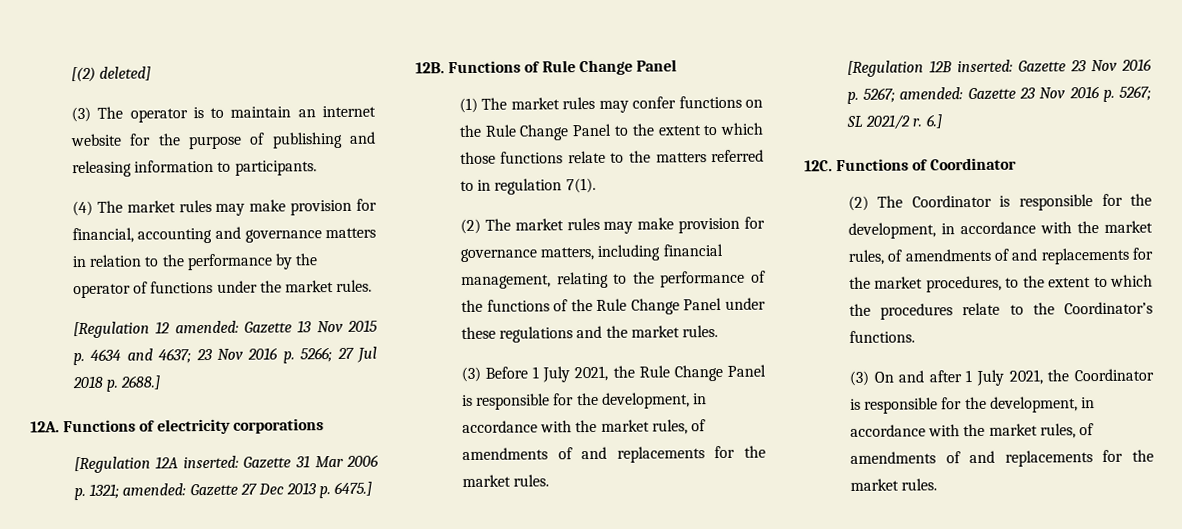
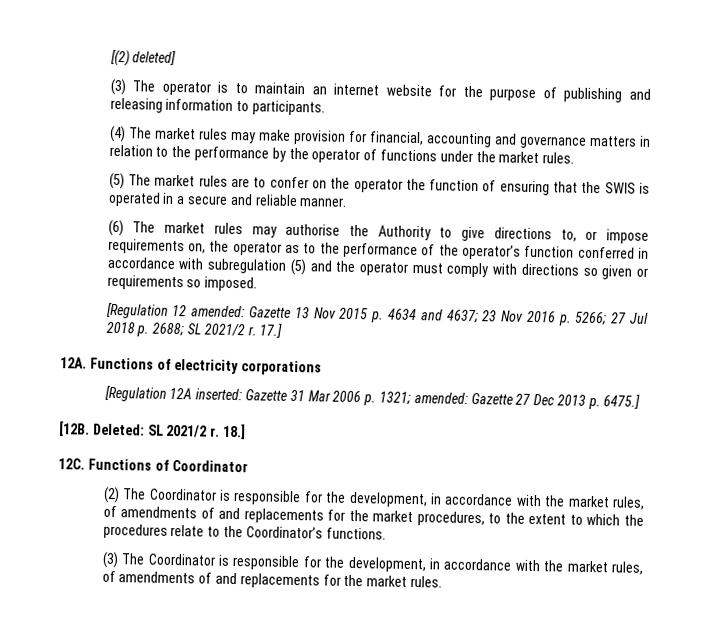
(373, 286) none -> [108,172,650,196] [107,191,348,207] [107,219,650,244] [107,238,649,260] [106,256,649,280] [106,274,258,292] // (5) The market rules are to confer on the operator the function of ensuring that the SWIS is operated in a secure and reliable manner. // (6) The market rules may authorise the Authority to give directions to, or impose requirements on, the operator as to the performance of the operator’s function conferred in accordance with subregulation (5) and the operator must comply with directions so given or requirements so imposed.
[120,375,161,390] 2688.] -> [152,322,283,339] 2688; SL 2021/2 r. 17.]
[415,59,677,76] [458,95,763,114] [458,122,763,141] [459,149,764,165] [459,177,596,195] [459,216,765,235] [459,243,723,263] [460,270,766,290] [460,297,766,315] [460,325,718,343] [460,364,766,383] [461,392,707,410] [461,419,706,435] [461,445,766,463] [461,474,550,488] [846,58,1152,77] [846,85,1151,104] [845,114,942,130] 12B. Functions of Rule Change Panel // (1) The market rules may confer functions on the Rule Change Panel to the extent to which those functions relate to the matters referred to in regulation 7(1). // (2) The market rules may make provision for governance matters, including financial management, relating to the performance of the functions of the Rule Change Panel under these regulations and the market rules. // (3) Before 1 July 2021, the Rule Change Panel is responsible for the development, in accordance with the market rules, of amendments of and replacements for the market rules. // [Regulation 12B inserted: Gazette 23 Nov 2016 p. 5267; amended: Gazette 23 Nov 2016 p. 5267; SL 2021/2 r. 6.] -> [59,421,246,440] [12B. Deleted: SL 2021/2 r. 18.]
[873,369,1070,386] On and after 1 July 2021, the -> [121,553,146,565] The

